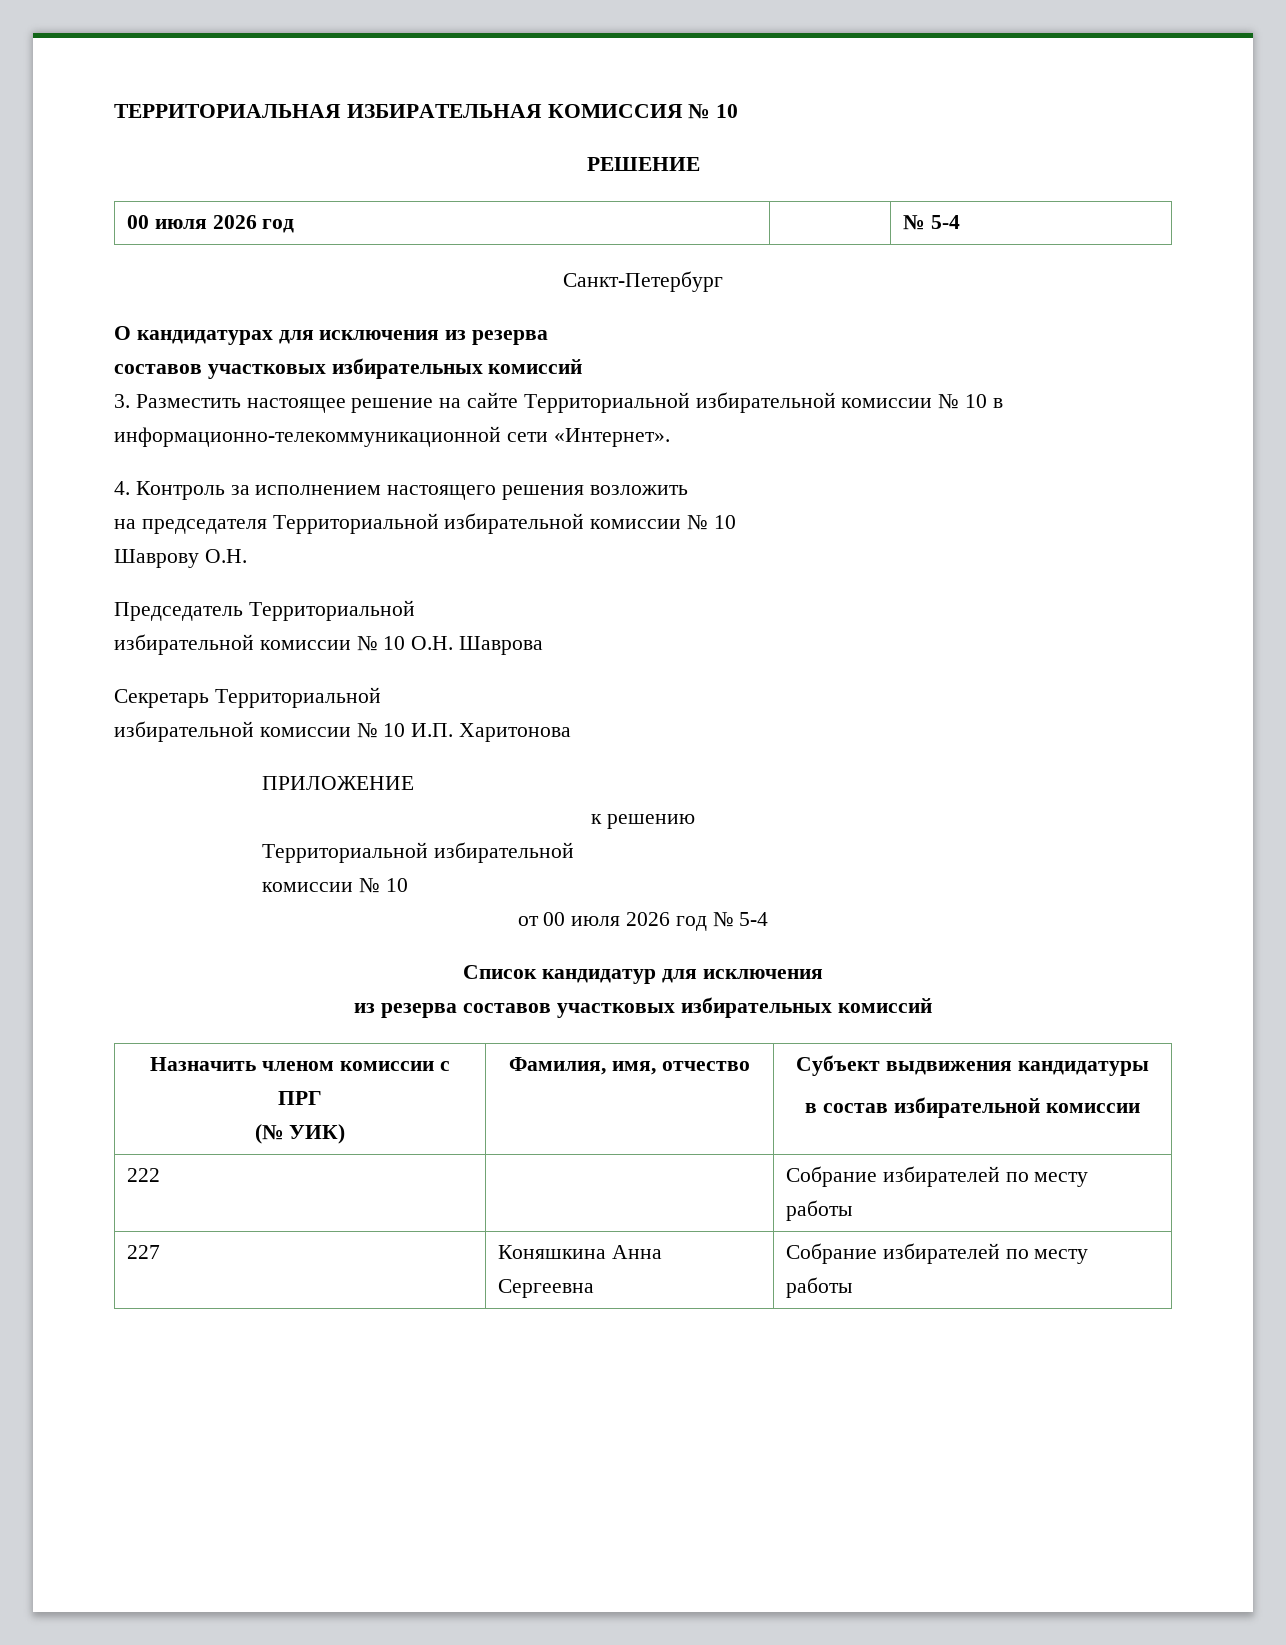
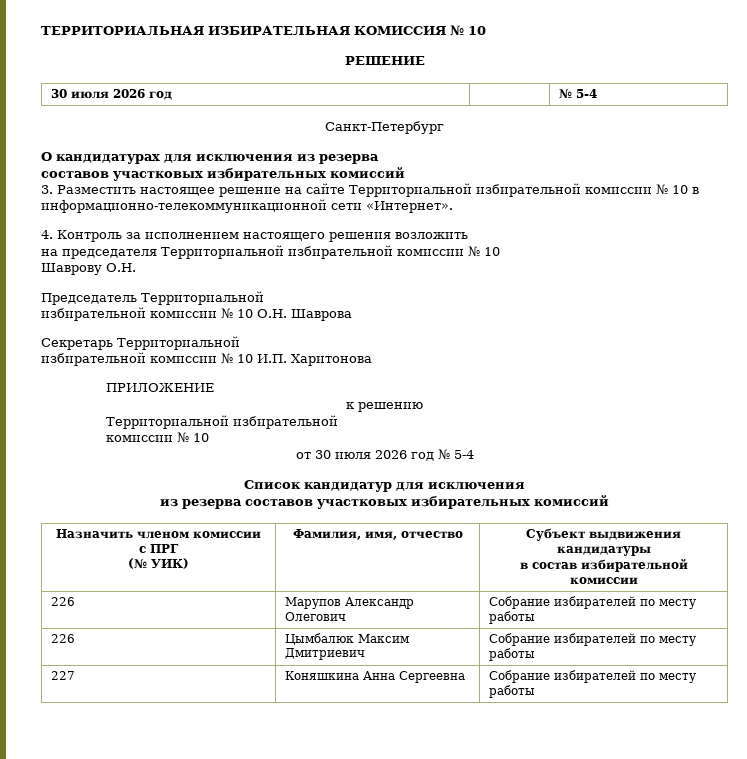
[127,215,150,229] 00 -> [51,89,68,98] 30
[543,912,566,926] 00 -> [314,450,331,459] 30
[127,1168,161,1182] 222 | -> [51,597,76,606] [285,597,415,609] [285,612,347,621] [489,596,697,609] [489,611,536,624] [51,634,76,643] [285,633,410,645] [285,648,366,660] 226 | Марупов Александр Олегович | Собрание избирателей по месту работы // 226 | Цымбалюк Максим Дмитриевич

